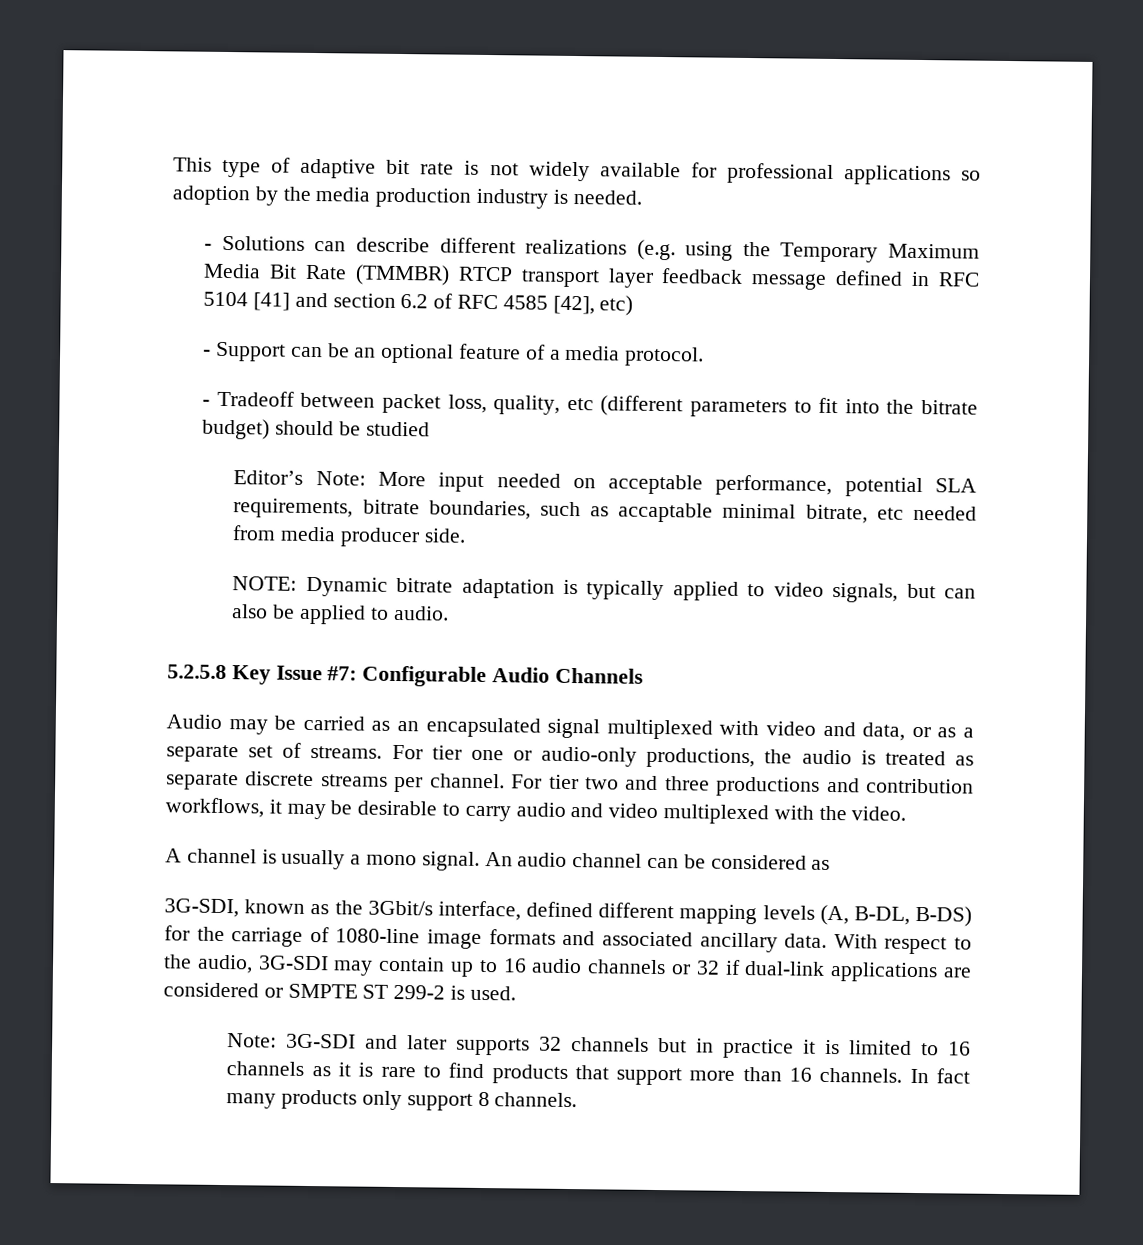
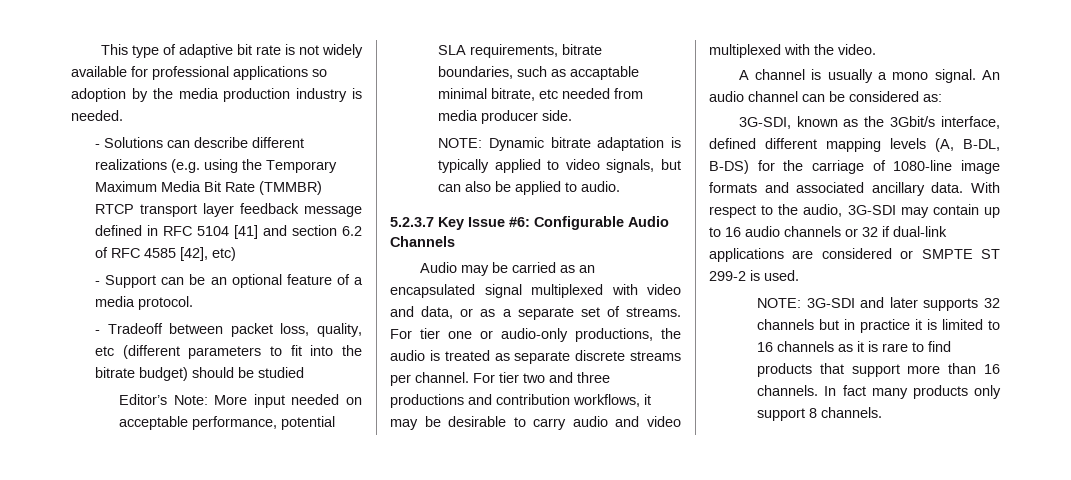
[167,664,227,680] 5.2.5.8 -> [390,217,434,227] 5.2.3.7
[327,666,358,681] #7: -> [509,217,530,227] #6:
[811,859,831,870] as -> [923,94,942,102] as:
[227,1033,278,1048] Note: -> [757,298,802,308] NOTE:

